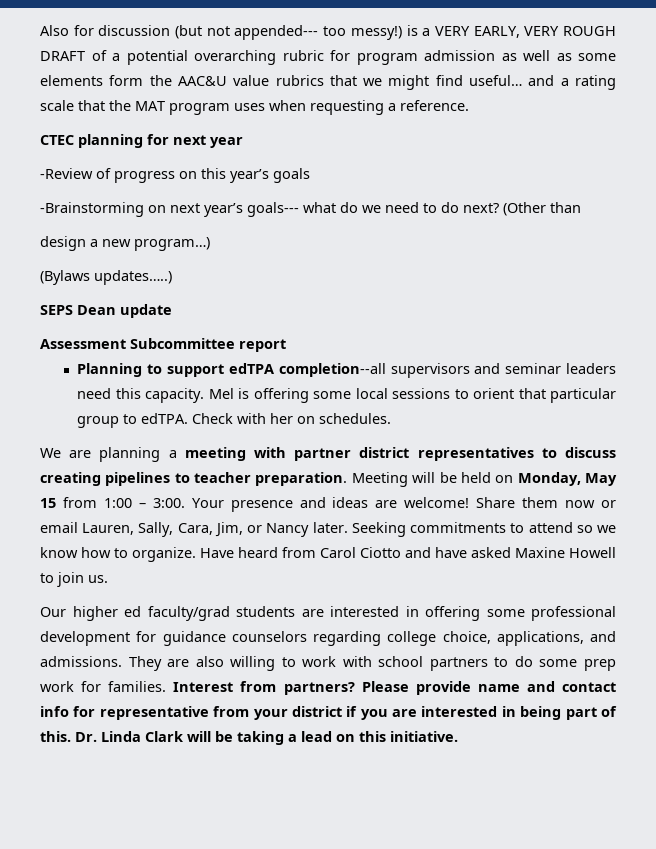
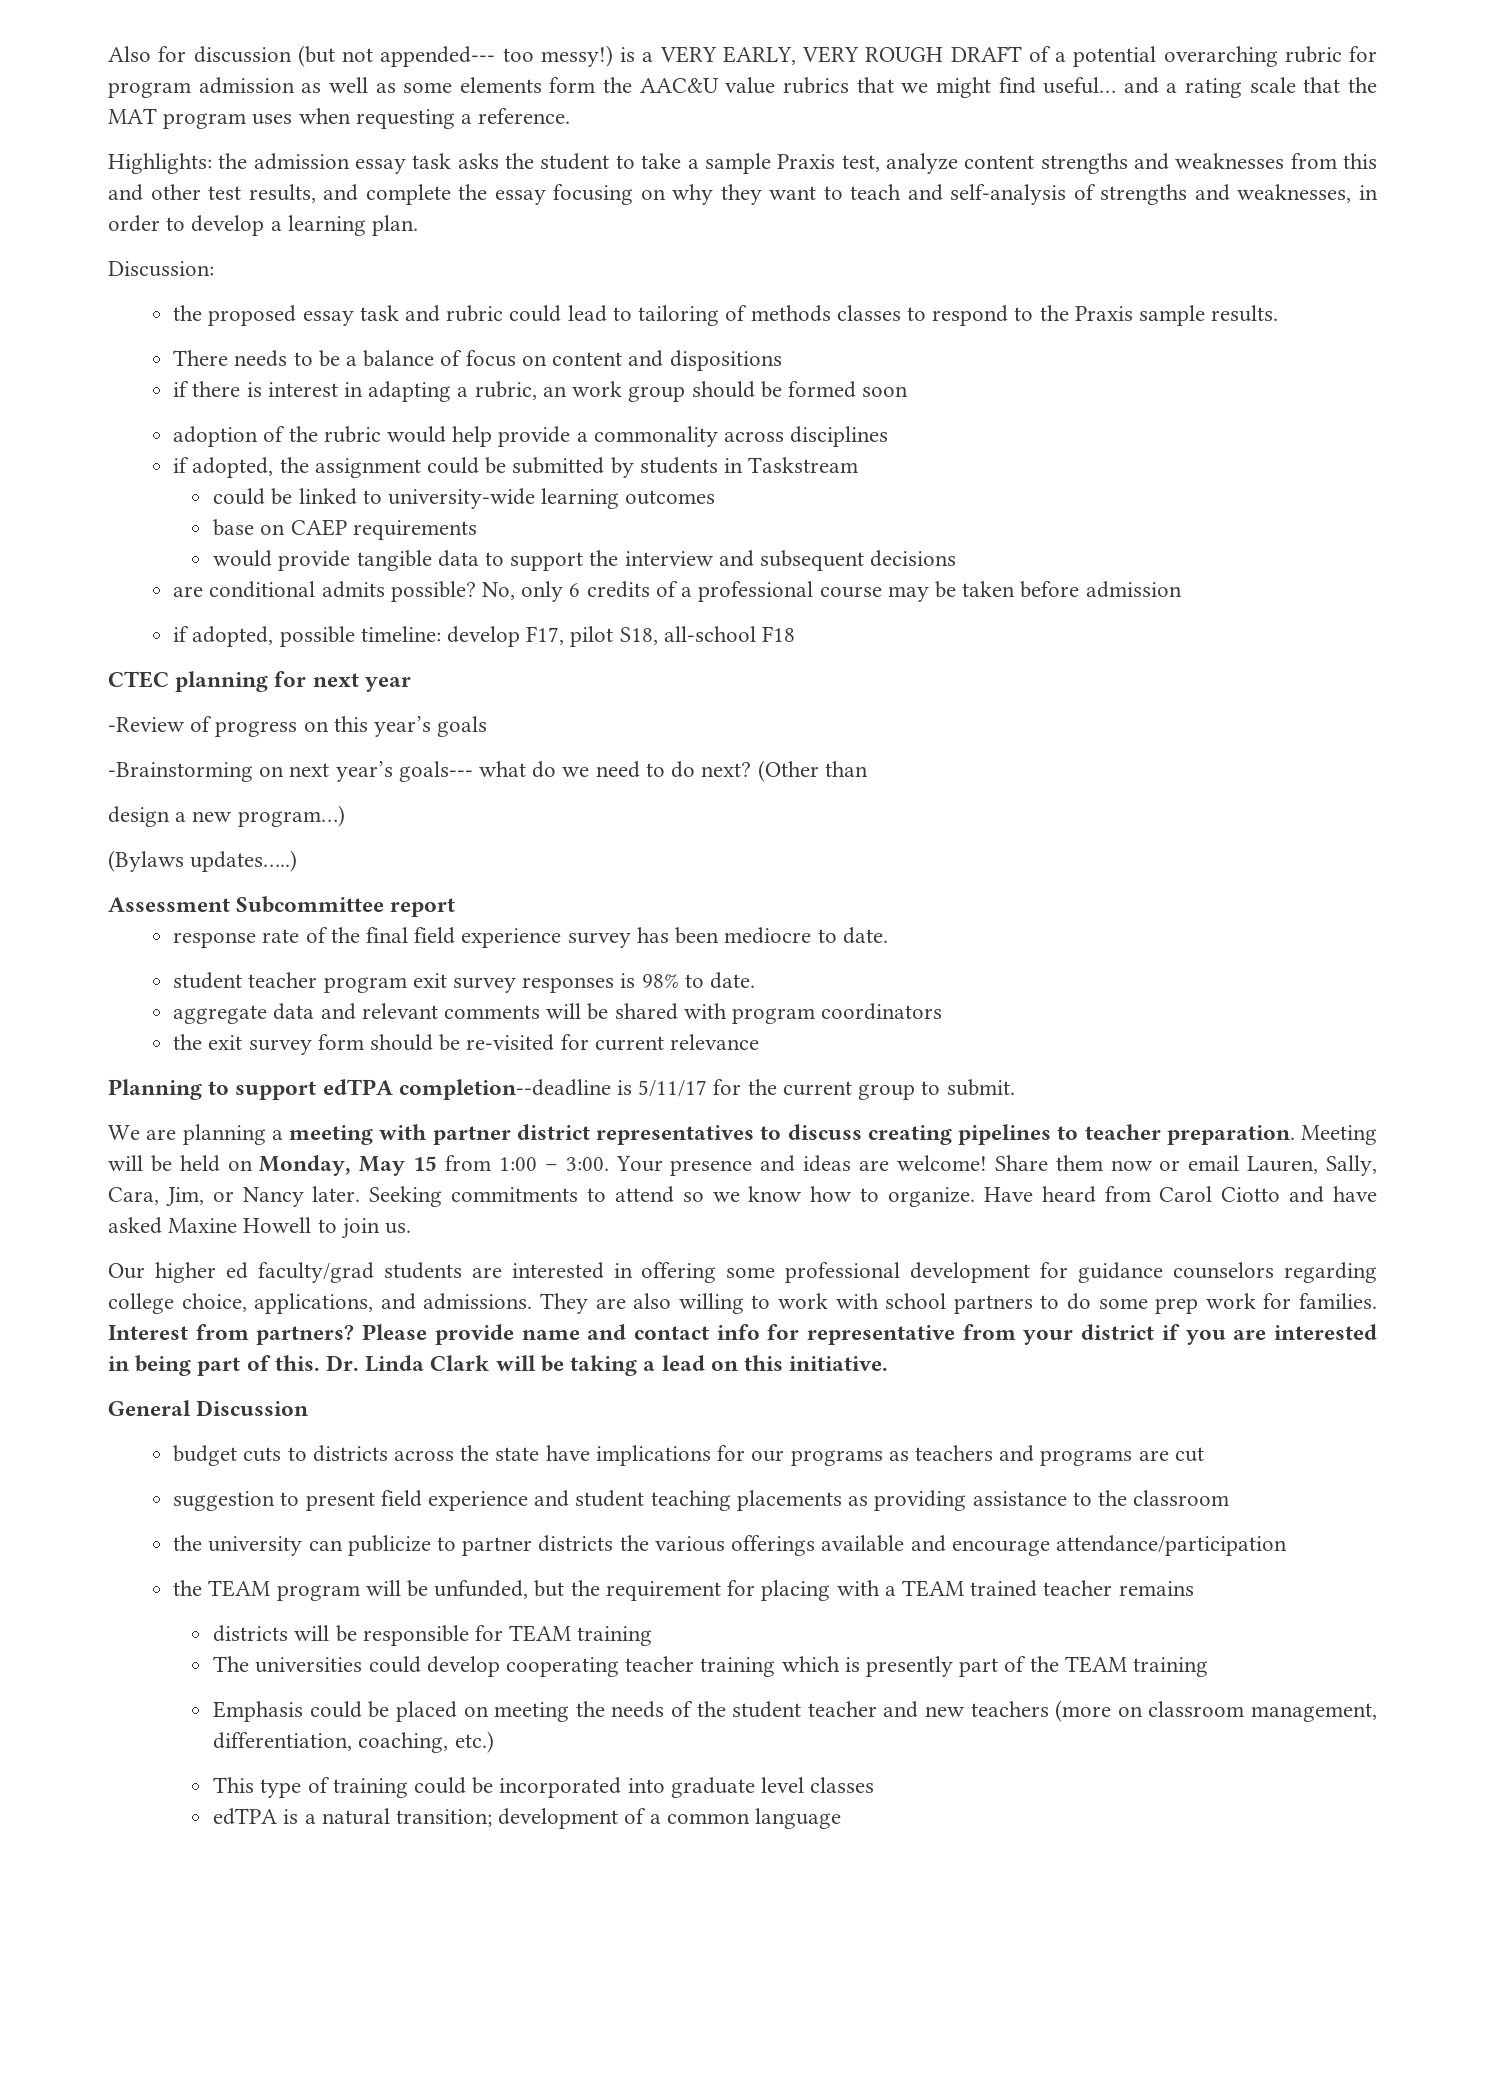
(469, 105) none -> [108,153,1377,174] [108,184,1379,205] [108,215,419,236] [108,261,214,277] [173,305,1279,326] [173,350,782,371] [173,381,909,402] [173,426,889,447] [173,457,859,478] [213,488,716,509] [213,519,477,540] [213,550,957,571] [173,581,1182,602] [173,626,796,647] // Highlights: the admission essay task asks the student to take a sample Praxis test, analyze content strengths and weaknesses from this and other test results, and complete the essay focusing on why they want to teach and self-analysis of strengths and weaknesses, in order to develop a learning plan. // Discussion: // the proposed essay task and rubric could lead to tailoring of methods classes to respond to the Praxis sample results. // There needs to be a balance of focus on content and dispositions // if there is interest in adapting a rubric, an work group should be formed soon // adoption of the rubric would help provide a commonality across disciplines // if adopted, the assignment could be submitted by students in Taskstream // could be linked to university-wide learning outcomes // base on CAEP requirements // would provide tangible data to support the interview and subsequent decisions // are conditional admits possible? No, only 6 credits of a professional course may be taken before admission // if adopted, possible timeline: develop F17, pilot S18, all-school F18
[40,304,172,318] // SEPS Dean update -> (298, 861) none
[77,363,616,378] [77,388,616,403] [77,413,392,428] Planning to support edTPA completion--all supervisors and seminar leaders need this capacity. Mel is offering some local sessions to orient that particular group to edTPA. Check with her on schedules. -> [173,927,888,948] [173,972,756,993] [173,1003,943,1024] [173,1034,760,1055] [108,1079,1015,1100] response rate of the final field experience survey has been mediocre to date. // student teacher program exit survey responses is 98% to date. // aggregate data and relevant comments will be shared with program coordinators // the exit survey form should be re-visited for current relevance // Planning to support edTPA completion--deadline is 5/11/17 for the current group to submit.
(458, 736) none -> [108,1400,309,1416] [173,1445,1204,1466] [173,1490,1230,1511] [173,1535,1287,1556] [173,1580,1194,1601] [213,1625,653,1646] [213,1656,1209,1677] [213,1700,1378,1722] [213,1731,494,1753] [213,1777,875,1798] [213,1808,842,1829] // General Discussion // budget cuts to districts across the state have implications for our programs as teachers and programs are cut // suggestion to present field experience and student teaching placements as providing assistance to the classroom // the university can publicize to partner districts the various offerings available and encourage attendance/participation // the TEAM program will be unfunded, but the requirement for placing with a TEAM trained teacher remains // districts will be responsible for TEAM training // The universities could develop cooperating teacher training which is presently part of the TEAM training // Emphasis could be placed on meeting the needs of the student teacher and new teachers (more on classroom management, differentiation, coaching, etc.) // This type of training could be incorporated into graduate level classes // edTPA is a natural transition; development of a common language

